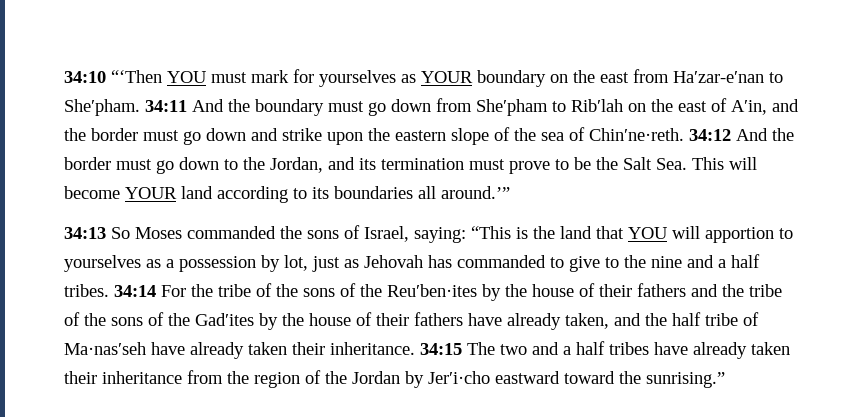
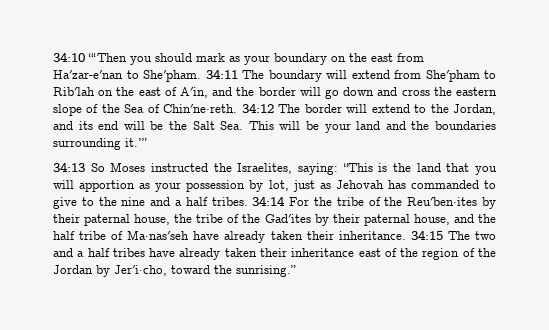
[167,69,473,87] YOU must mark for yourselves as YOUR -> [130,53,270,65] you should mark as your
[192,99,431,116] And the boundary must go down -> [242,70,390,82] The boundary will extend
[143,130,179,141] must -> [299,87,321,96] will
[282,128,363,145] strike upon -> [401,89,430,96] cross
[541,132,564,141] sea -> [124,104,145,113] Sea
[736,128,794,141] [64,157,219,174] And the border must go down -> [278,104,410,113] The border will extend
[381,158,569,174] termination must prove to -> [98,121,145,130] end will
[64,186,510,203] [64,225,409,242] become YOUR land according to its boundaries all around.’” // 34:13 So Moses commanded the sons of Israel, -> [306,121,497,133] [53,138,147,150] [53,162,293,174] be your land and the boundaries surrounding it.’” // 34:13 So Moses instructed the Israelites,
[628,227,667,239] YOU -> [475,166,498,175] you
[779,228,793,239] [64,255,174,272] to yourselves as a -> [139,182,182,192] as your
[303,283,782,301] [64,312,609,330] sons of the Reu′ben·ites by the house of their fathers and the tribe of the sons of the Gad′ites by the house of their fathers have already taken, -> [407,197,497,209] [53,214,450,226] Reu′ben·ites by their paternal house, the tribe of the Gad′ites by their paternal house,
[187,370,223,384] from -> [358,248,397,257] east of
[428,371,560,384] Jer′i·cho eastward -> [114,265,167,276] Jer′i·cho,

